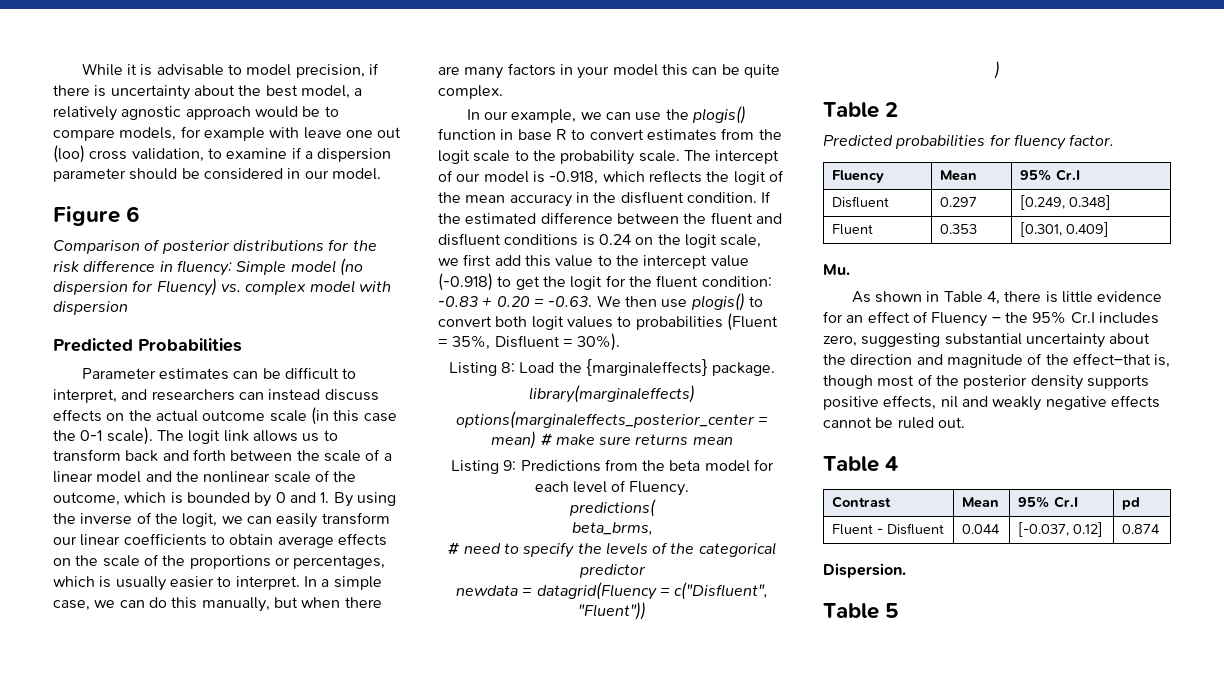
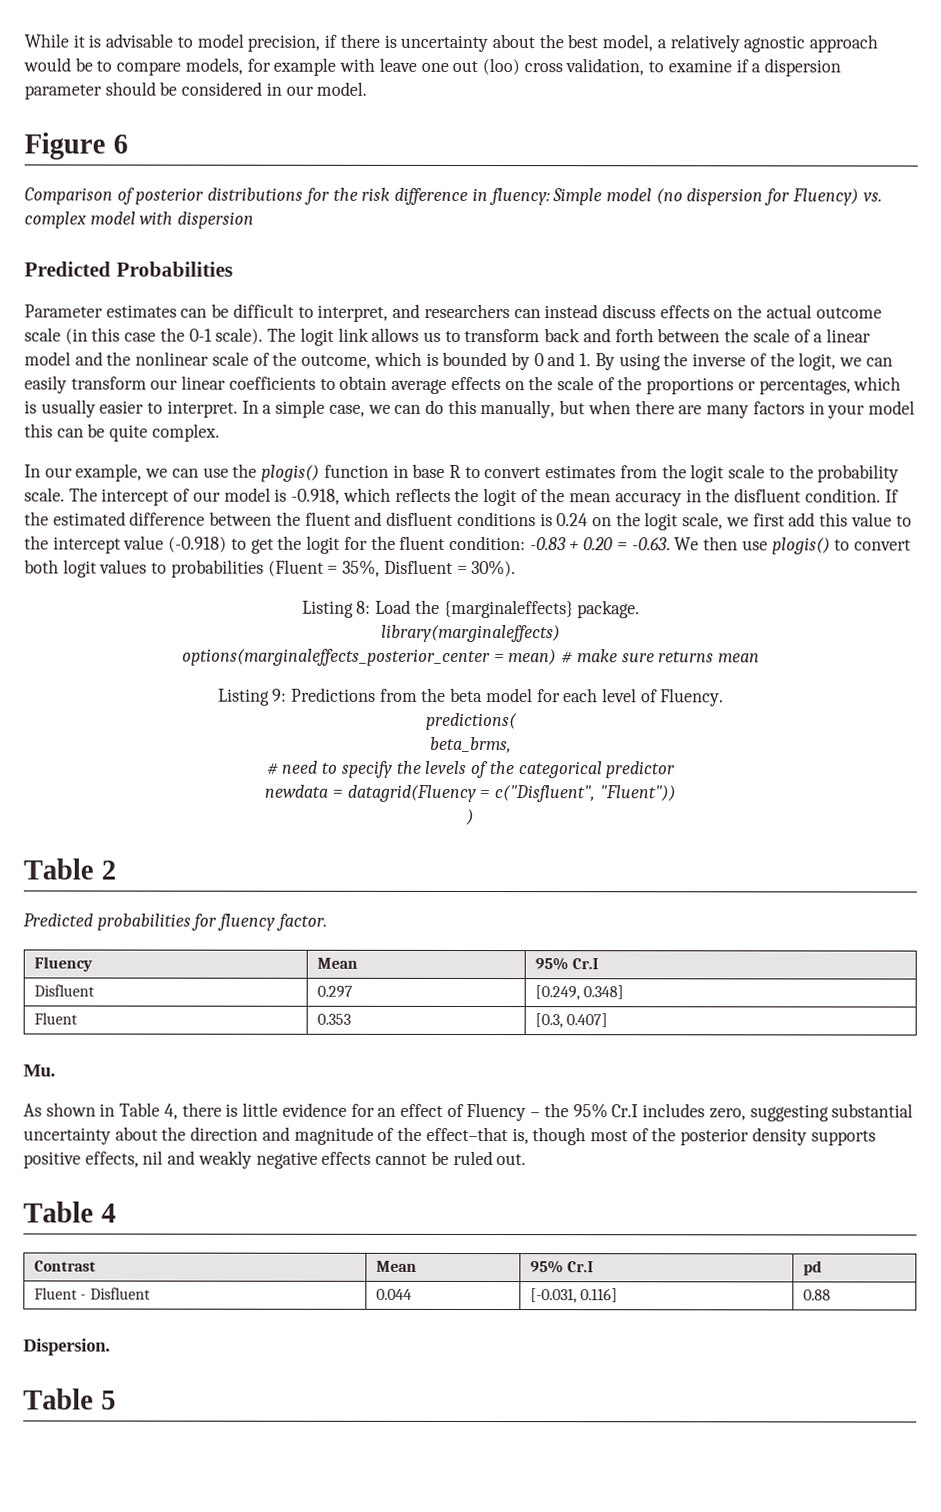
[1020,222,1110,237] [0.301, 0.409] -> [534,1013,609,1029] [0.3, 0.407]
[1018,522,1104,537] [1122,524,1161,534] [-0.037, 0.12] | 0.874 -> [529,1288,619,1304] [802,1289,831,1301] [-0.031, 0.116] | 0.88

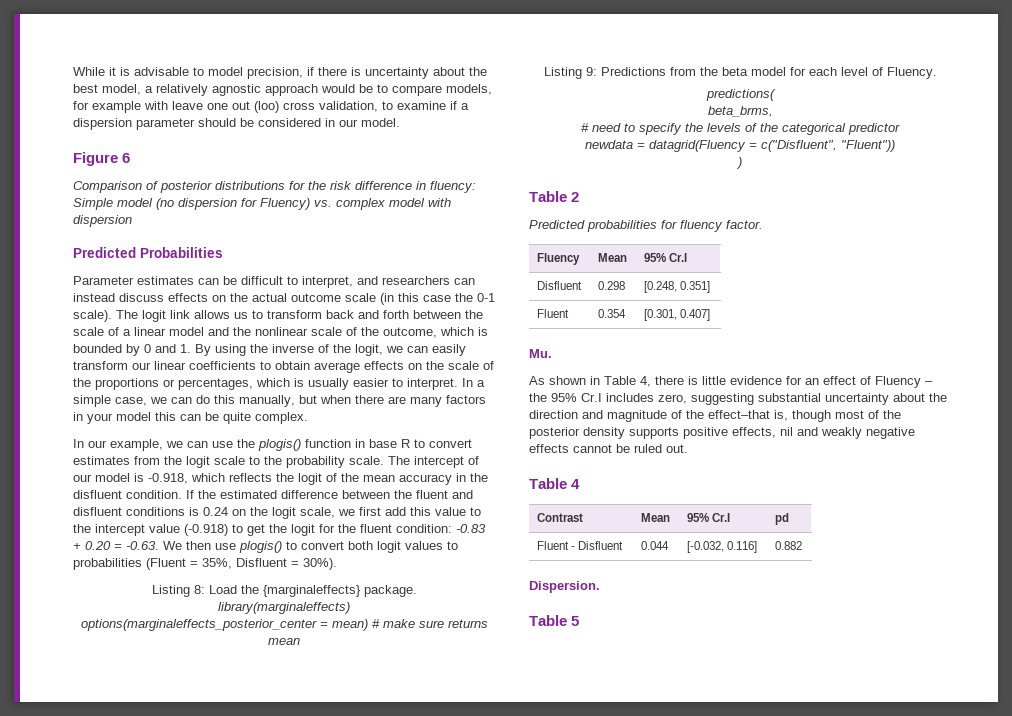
[316,985,353,998] [534,985,625,1001] 0.297 | [0.249, 0.348] -> [598,281,626,290] [644,281,711,293] 0.298 | [0.248, 0.351]
[316,1013,351,1025] [534,1013,563,1029] 0.353 | [0.3, -> [598,309,627,318] [644,309,678,321] 0.354 | [0.301,
[529,1288,577,1304] [-0.031, -> [687,541,725,553] [-0.032,
[802,1289,831,1301] 0.88 -> [775,541,803,550] 0.882

